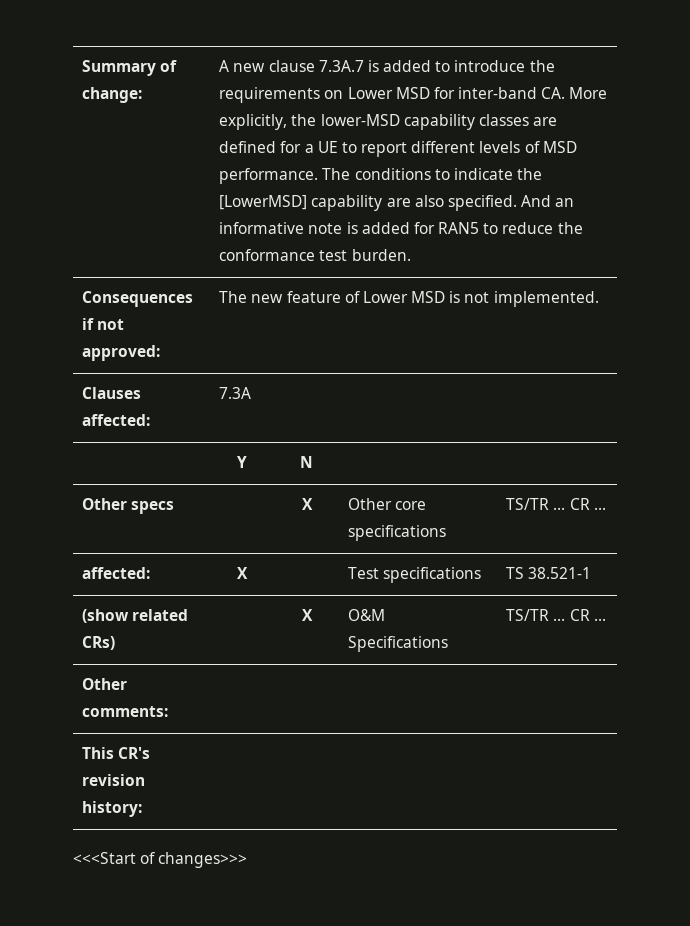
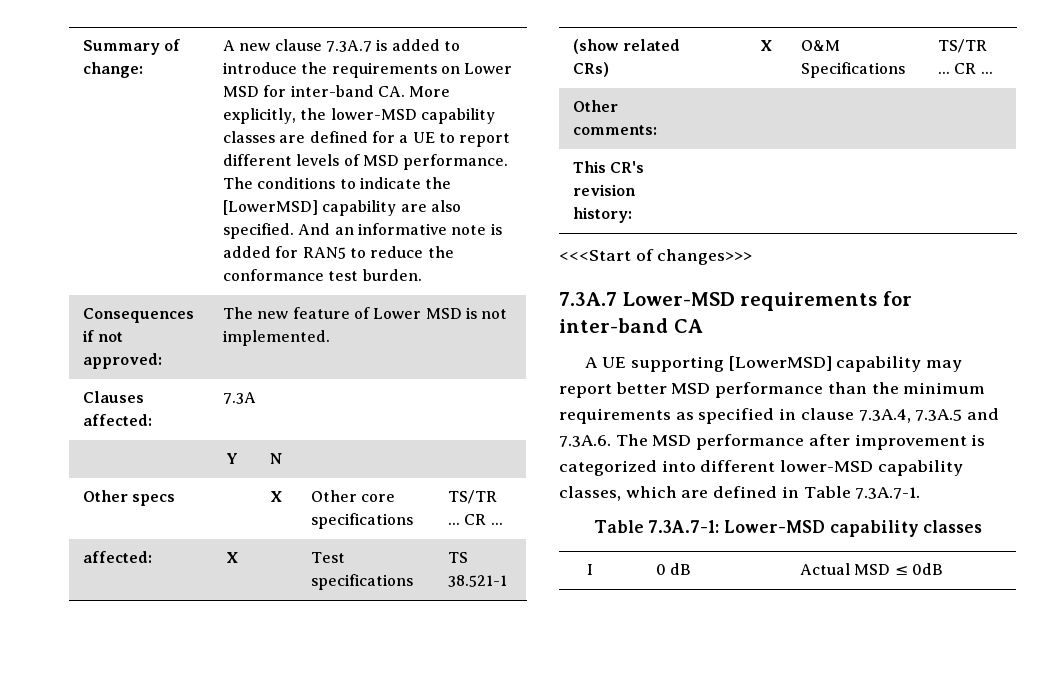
(248, 860) none -> [559,291,912,311] [559,318,703,333] [585,356,963,372] [559,382,986,398] [559,408,1000,424] [559,434,986,450] [559,460,963,476] [559,486,921,501] [593,520,983,537] [586,564,593,575] [655,563,692,575] [800,563,943,575] // 7.3A.7 Lower-MSD requirements for inter-band CA // A UE supporting [LowerMSD] capability may report better MSD performance than the minimum requirements as specified in clause 7.3A.4, 7.3A.5 and 7.3A.6. The MSD performance after improvement is categorized into different lower-MSD capability classes, which are defined in Table 7.3A.7-1. // Table 7.3A.7-1: Lower-MSD capability classes // I | 0 dB | Actual MSD ≤ 0dB

